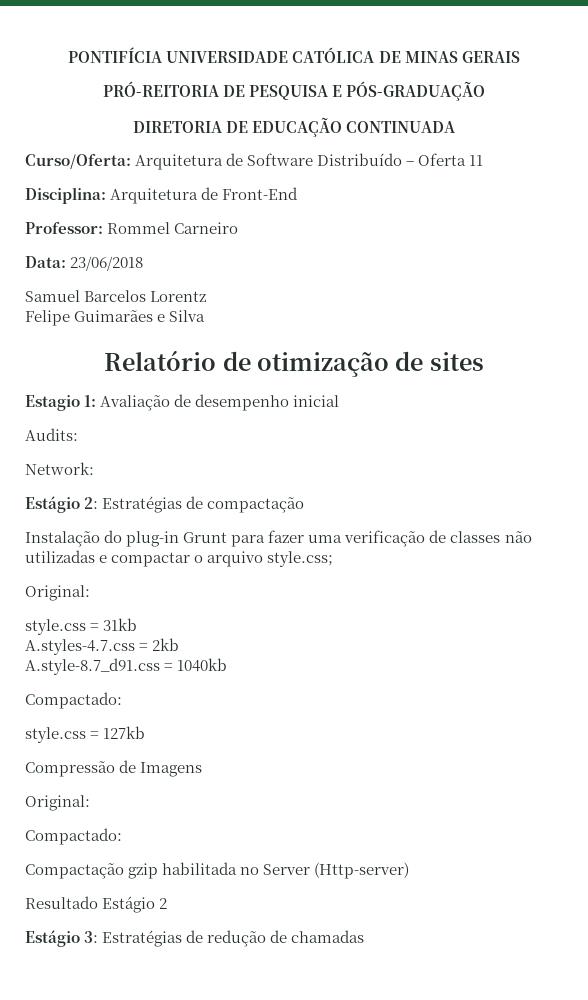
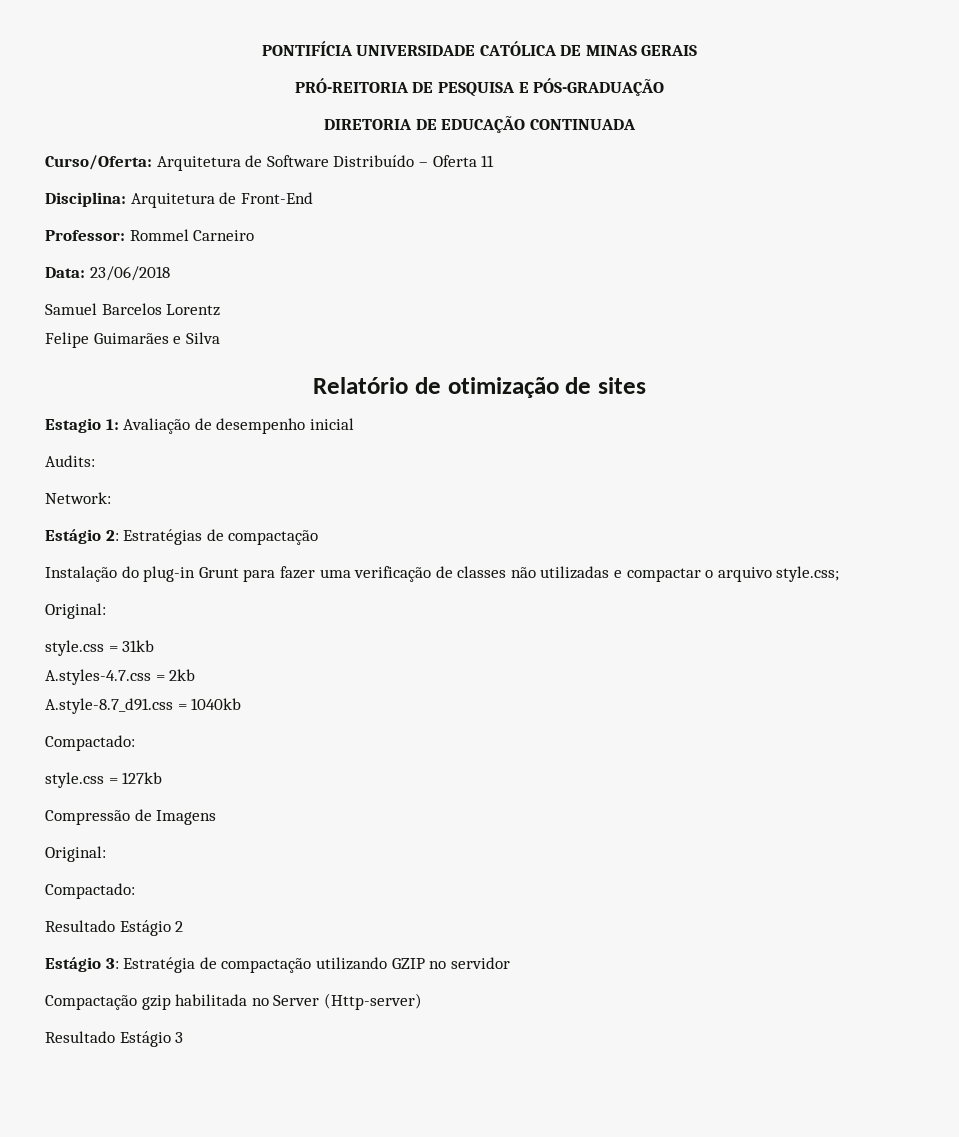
(122, 836) none -> [45,920,184,936] [45,957,510,973] // Resultado Estágio 2 // Estágio 3: Estratégia de compactação utilizando GZIP no servidor
[159,898,168,909] [25,930,365,947] 2 // Estágio 3: Estratégias de redução de chamadas -> [175,1032,184,1043] 3

